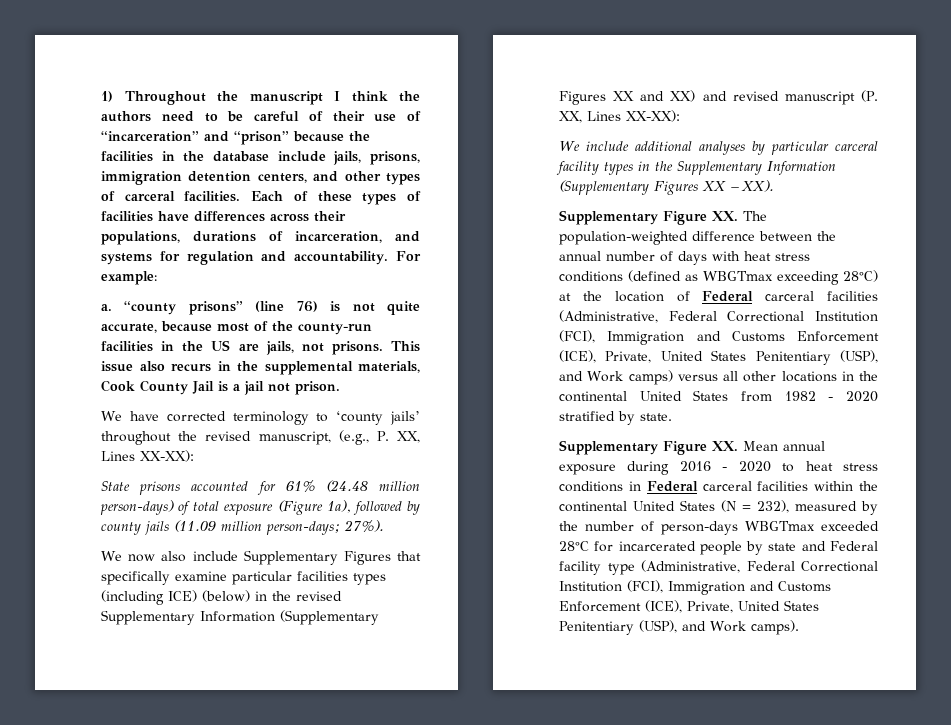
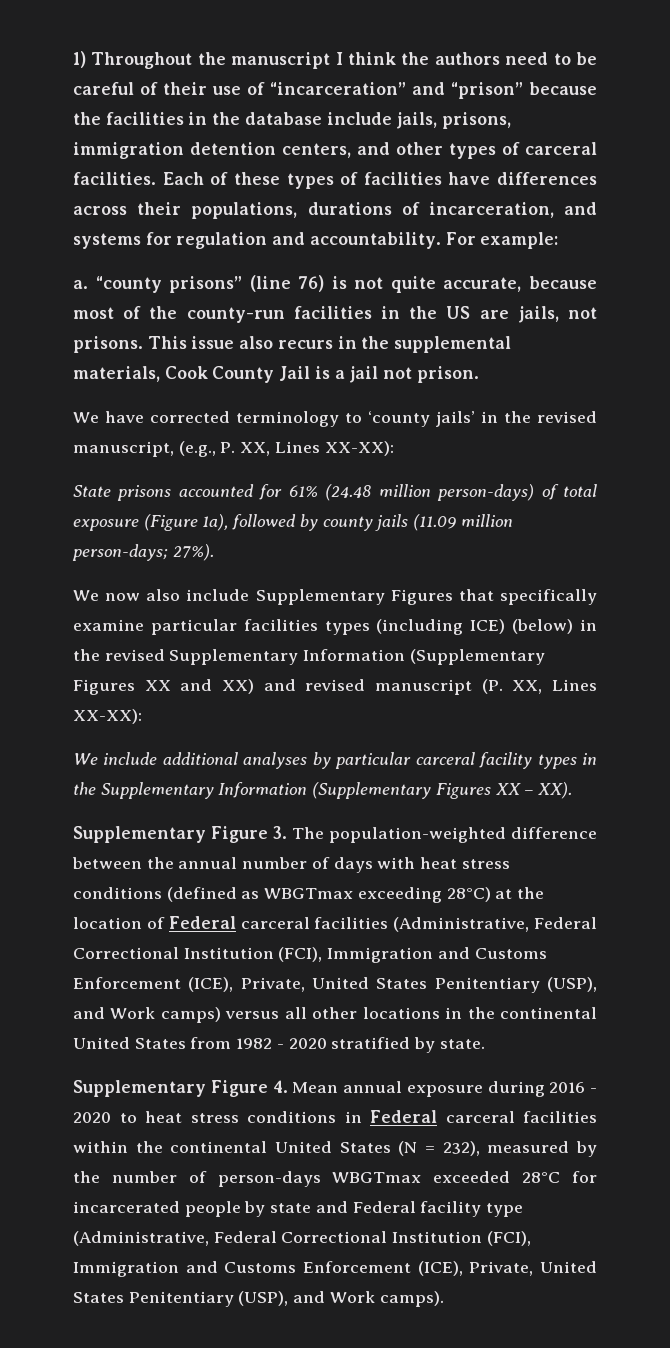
[101,431,171,445] throughout -> [481,411,498,423] in
[712,211,738,221] XX. -> [273,826,287,839] 3.
[712,441,738,451] XX. -> [272,1080,288,1093] 4.

